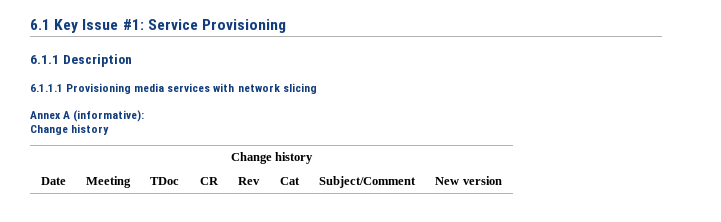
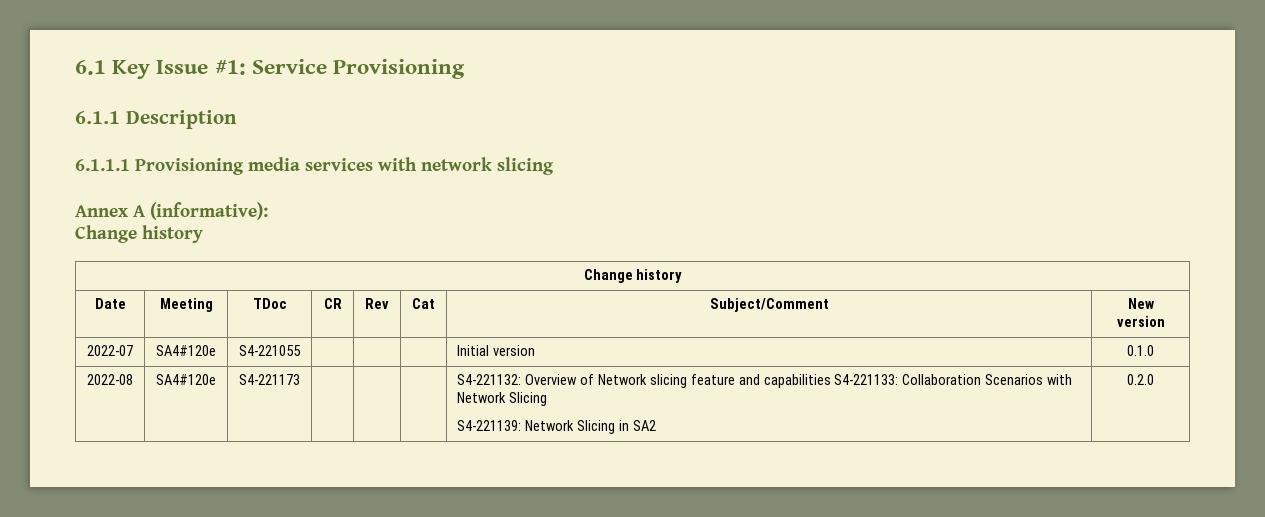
(502, 180) none -> [87,345,133,356] [156,345,216,356] [239,345,301,356] [457,345,536,356] [1127,345,1154,356] [87,374,133,385] [156,374,216,385] [239,374,300,385] [457,374,1073,388] [457,392,548,406] [457,420,656,434] [1127,374,1154,385] // 2022-07 | SA4#120e | S4-221055 | | | | Initial version | 0.1.0 // 2022-08 | SA4#120e | S4-221173 | | | | S4-221132: Overview of Network slicing feature and capabilities S4-221133: Collaboration Scenarios with Network Slicing // S4-221139: Network Slicing in SA2 | 0.2.0

